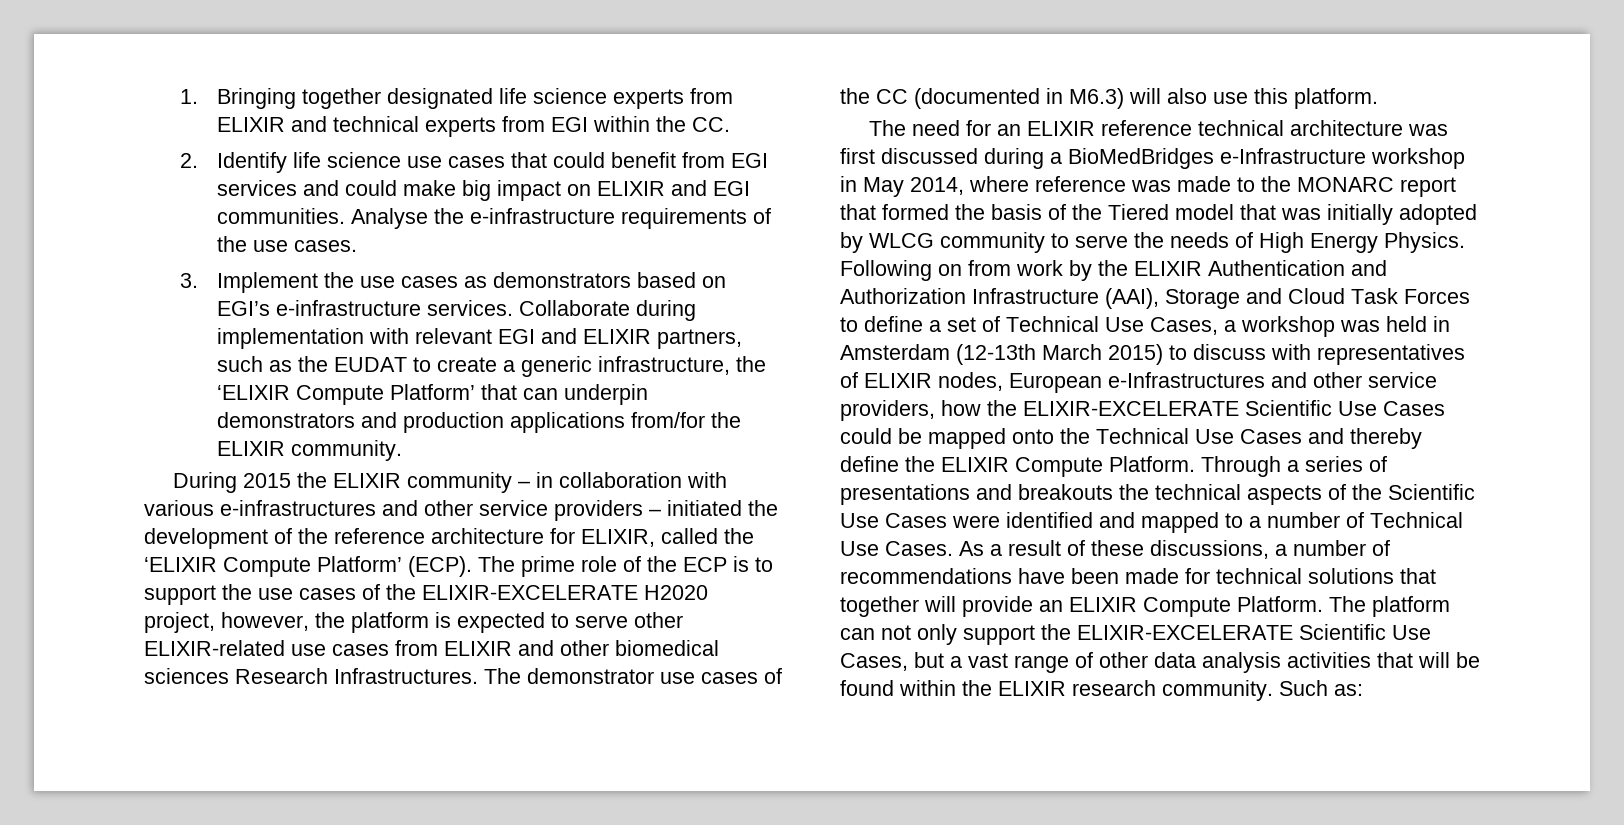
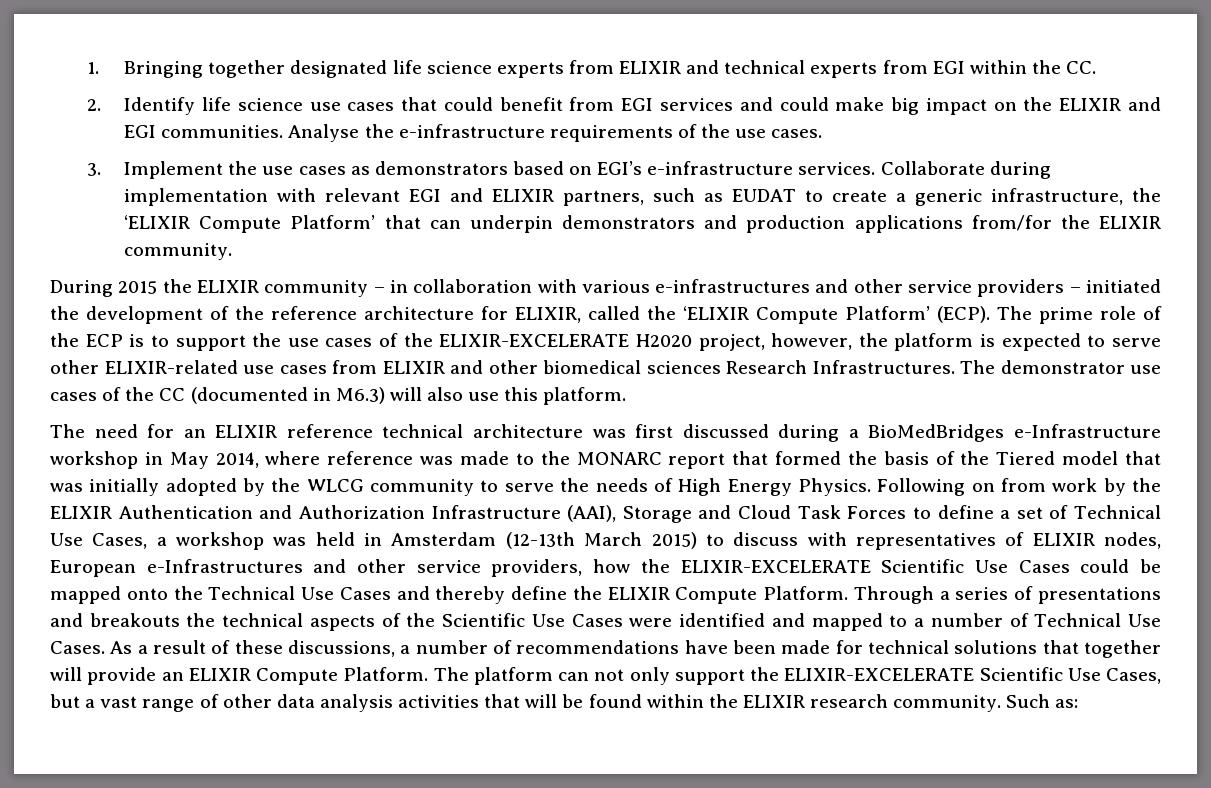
(591, 190) none -> [1023,97,1053,111] the
[297,356,328,372] the -> (724, 197) none
(863, 242) none -> [271,478,301,492] the

